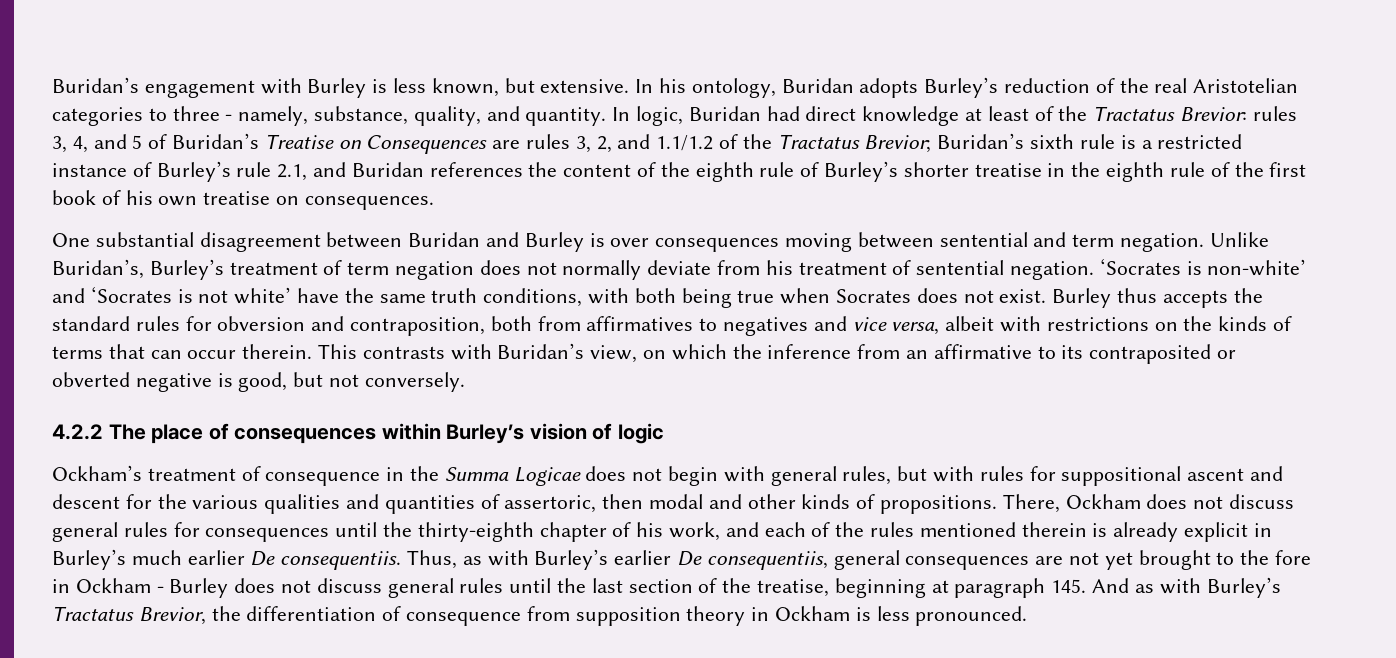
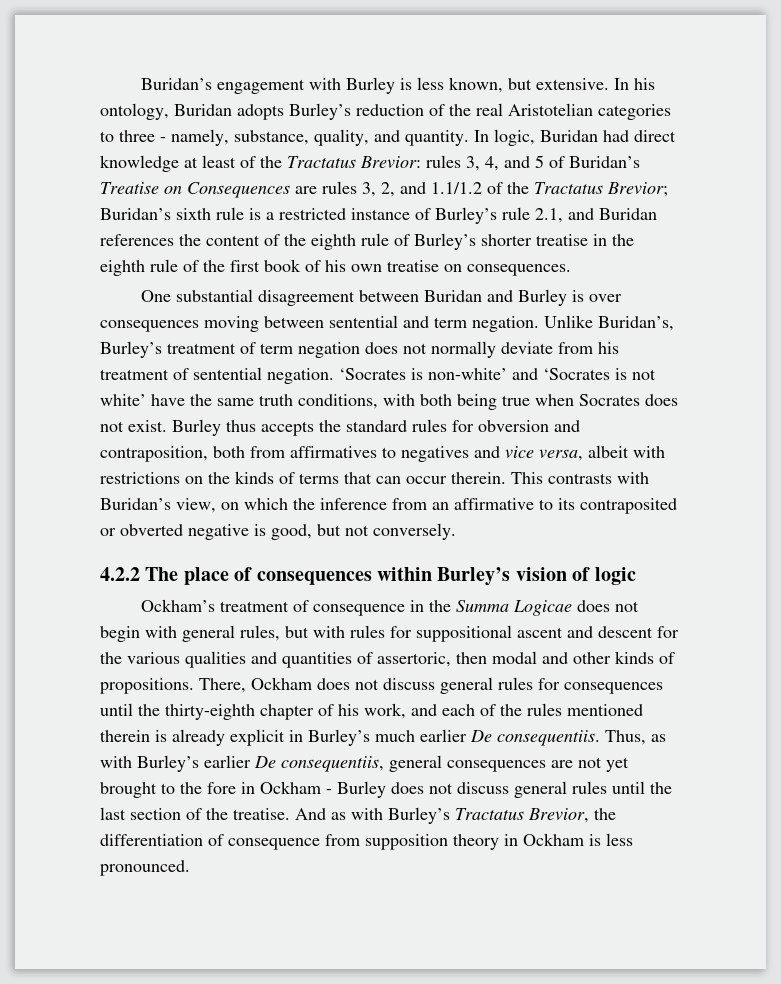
[757,578,1087,598] treatise, beginning at paragraph 145. -> [233,808,290,820] treatise.

